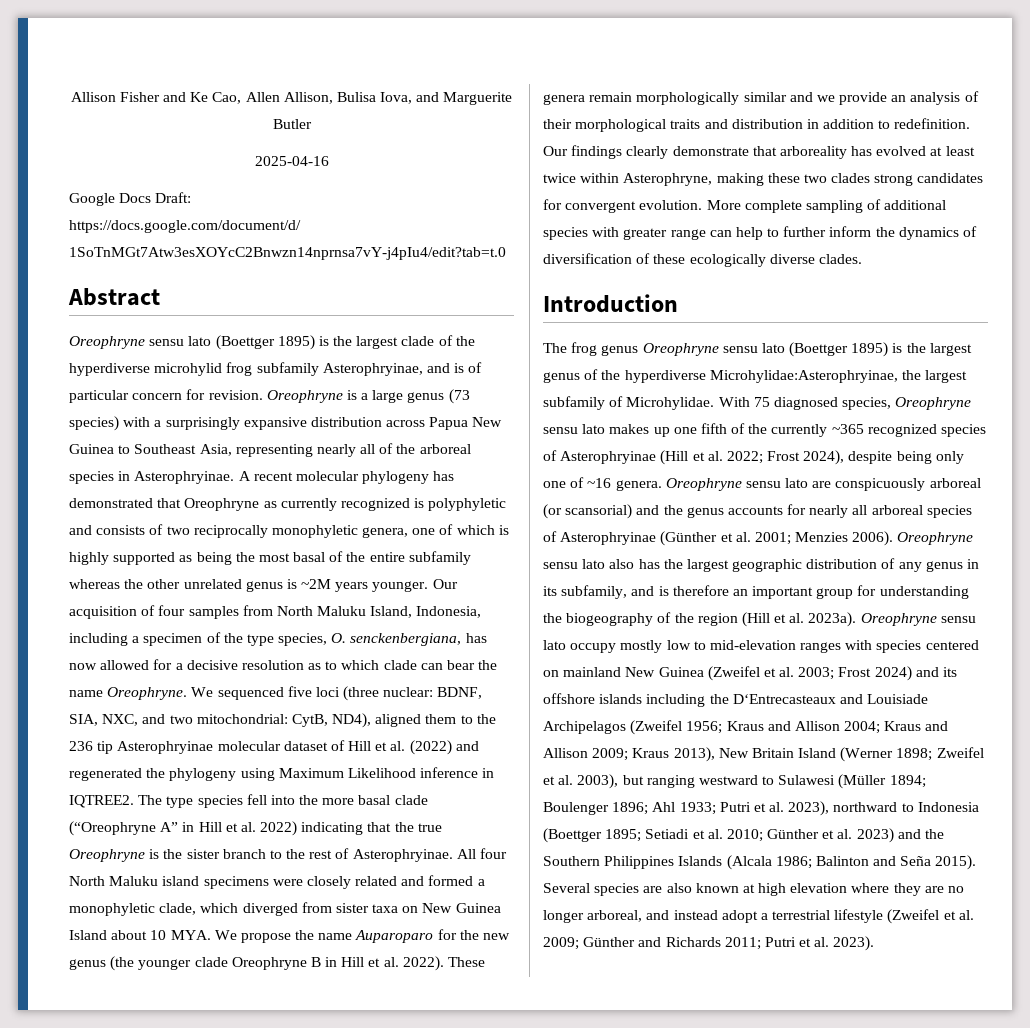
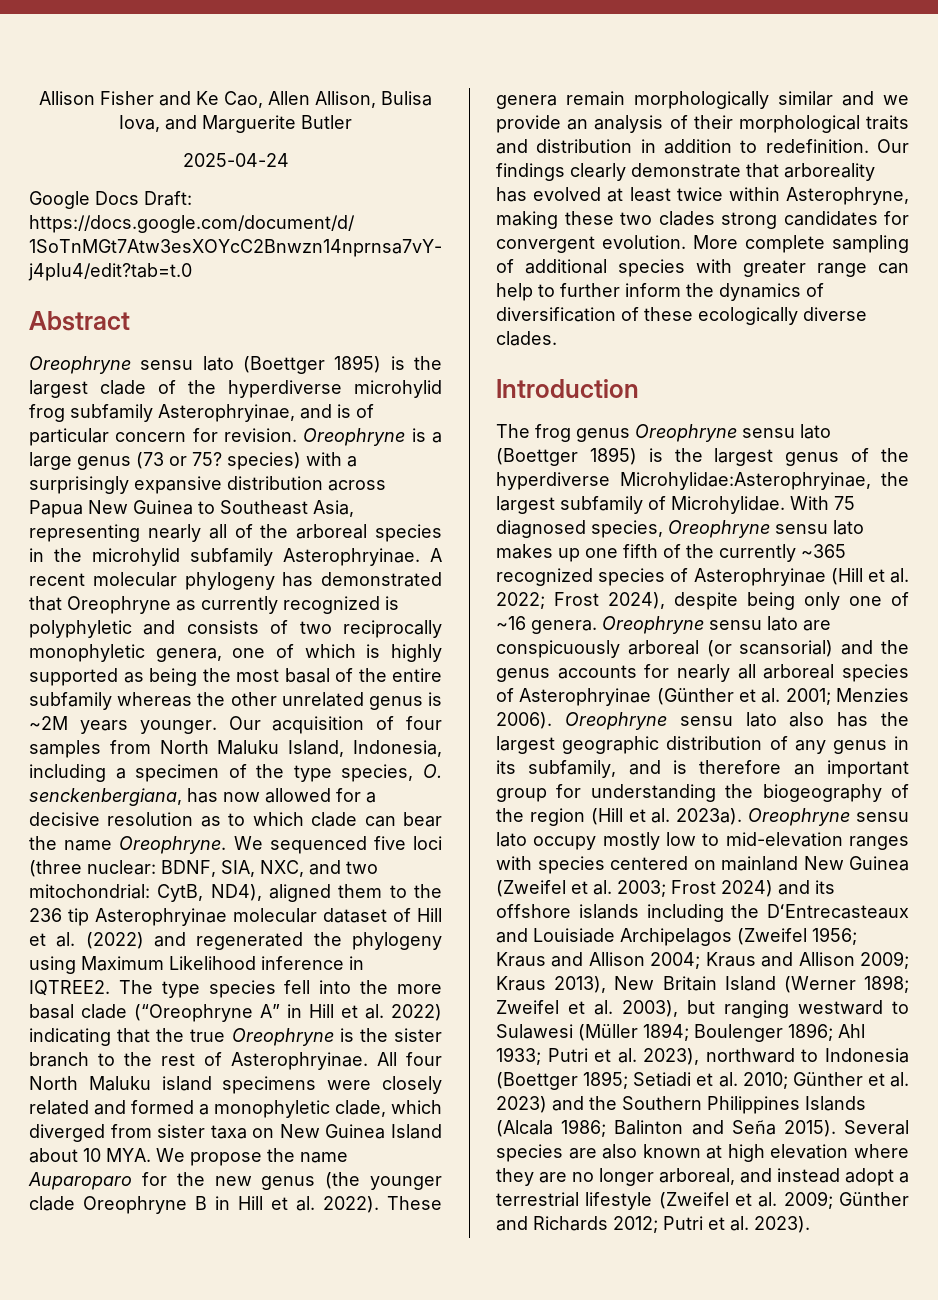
[254,156,329,166] 2025-04-16 -> [182,153,289,167] 2025-04-24
(470, 396) none -> [169,452,222,466] or 75?
(131, 476) none -> [54,548,273,566] the microhylid subfamily
[724,937,761,950] 2011; -> [613,1216,658,1233] 2012;

